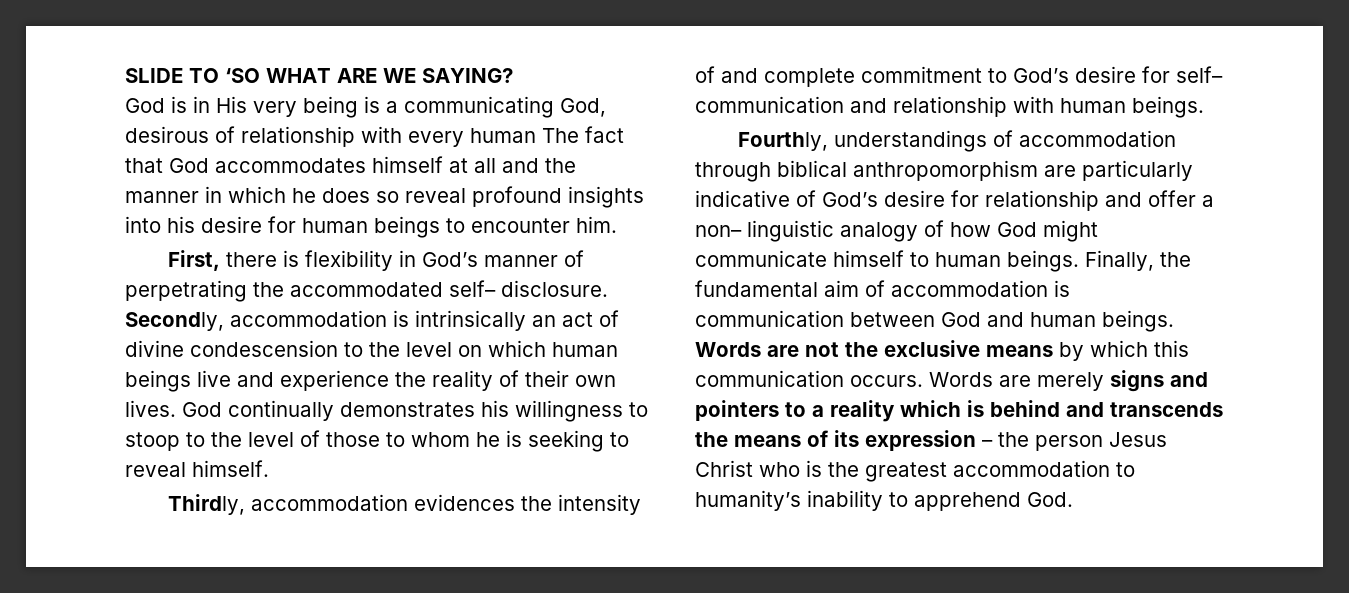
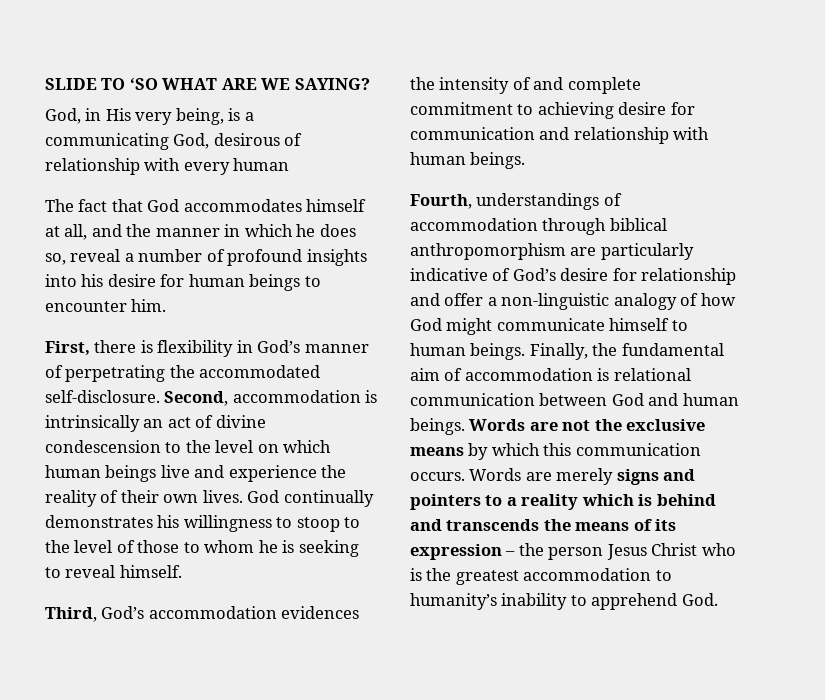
[125,96,187,113] God is -> [45,108,81,124] God,
[303,96,358,118] being -> [175,108,224,125] being,
(536, 135) none -> (290, 164) //
[474,158,496,173] all -> [64,224,88,240] all,
[376,188,466,203] so reveal -> [45,249,225,265] so, reveal a number of
[449,280,608,297] [125,312,224,331] self– disclosure. Secondly, -> [45,390,229,406] self-disclosure. Second,
[168,494,246,515] Thirdly, -> [45,606,145,622] Third, God’s
[1013,66,1223,83] God’s desire for self– -> [537,102,695,119] achieving desire for
[738,132,829,151] Fourthly, -> [410,194,472,209] Fourth,
[695,220,834,242] non– linguistic -> [501,293,610,310] non-linguistic
(1070, 288) none -> [613,368,691,381] relational

